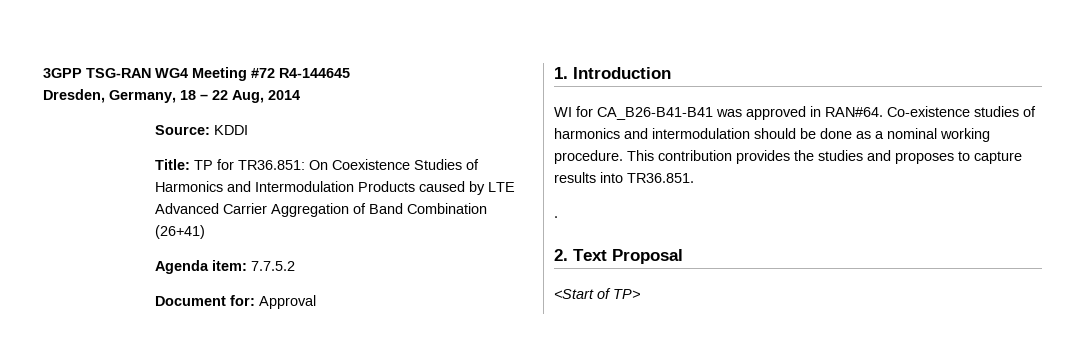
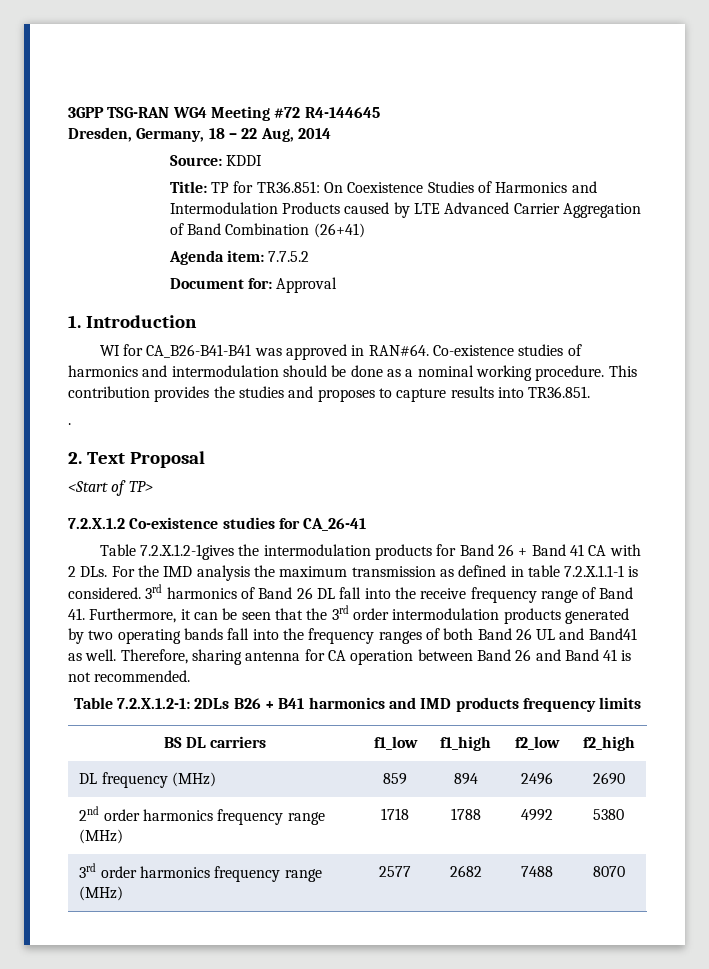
(640, 294) none -> [68,517,367,531] [99,544,641,560] [68,565,639,581] [68,584,634,603] [68,605,629,624] [68,628,637,644] [68,649,632,665] [68,670,191,682] [73,697,642,712] [163,736,267,748] [373,736,418,750] [440,736,491,751] [514,736,560,750] [582,736,635,751] [79,772,216,788] [383,773,407,785] [453,773,478,785] [520,772,553,785] [592,772,625,785] [79,806,325,825] [79,829,124,844] [381,808,409,820] [450,808,481,820] [520,809,553,821] [593,809,625,820] [79,863,322,882] [79,886,124,901] [379,866,411,877] [449,865,482,877] [520,866,553,877] [592,866,625,877] // 7.2.X.1.2 Co-existence studies for CA_26-41 // Table 7.2.X.1.2-1gives the intermodulation products for Band 26 + Band 41 CA with 2 DLs. For the IMD analysis the maximum transmission as defined in table 7.2.X.1.1-1 is considered. 3rd harmonics of Band 26 DL fall into the receive frequency range of Band 41. Furthermore, it can be seen that the 3rd order intermodulation products generated by two operating bands fall into the frequency ranges of both Band 26 UL and Band41 as well. Therefore, sharing antenna for CA operation between Band 26 and Band 41 is not recommended. // Table 7.2.X.1.2-1: 2DLs B26 + B41 harmonics and IMD products frequency limits // BS DL carriers | f1_low | f1_high | f2_low | f2_high // DL frequency (MHz) | 859 | 894 | 2496 | 2690 // 2nd order harmonics frequency range (MHz) | 1718 | 1788 | 4992 | 5380 // 3rd order harmonics frequency range (MHz) | 2577 | 2682 | 7488 | 8070

